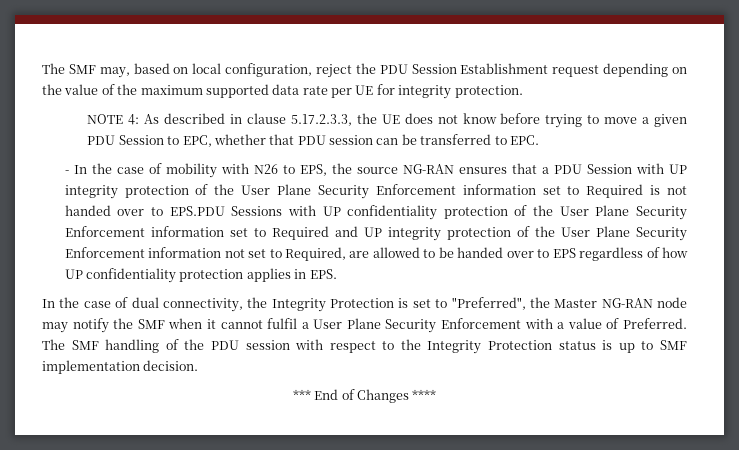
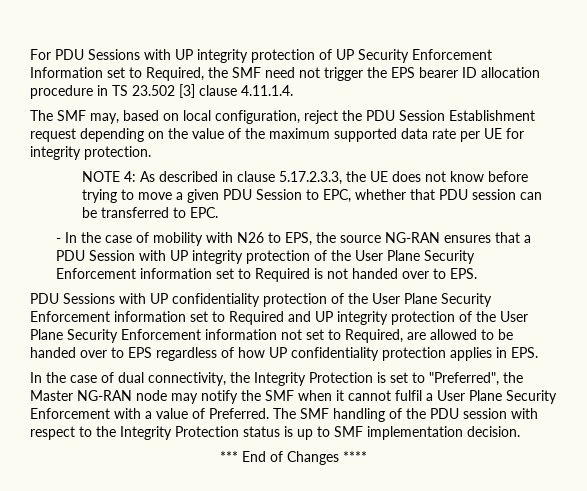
(42, 68) none -> [30,49,492,63] [30,67,540,81] [30,84,293,99] For PDU Sessions with UP integrity protection of UP Security Enforcement Information set to Required, the SMF need not trigger the EPS bearer ID allocation procedure in TS 23.502 [3] clause 4.11.1.4. //
[169,206,225,216] EPS.PDU -> [449,268,477,279] [30,293,59,304] EPS. // PDU

